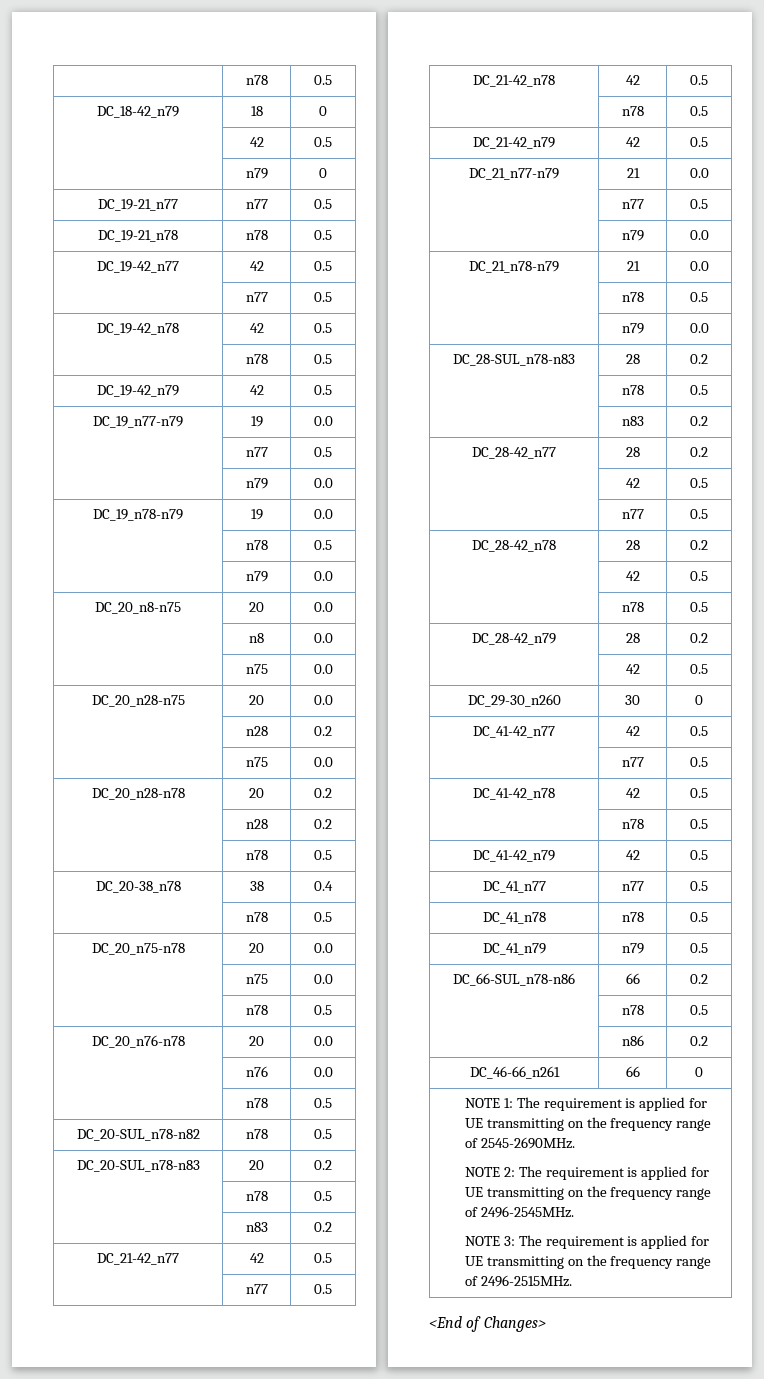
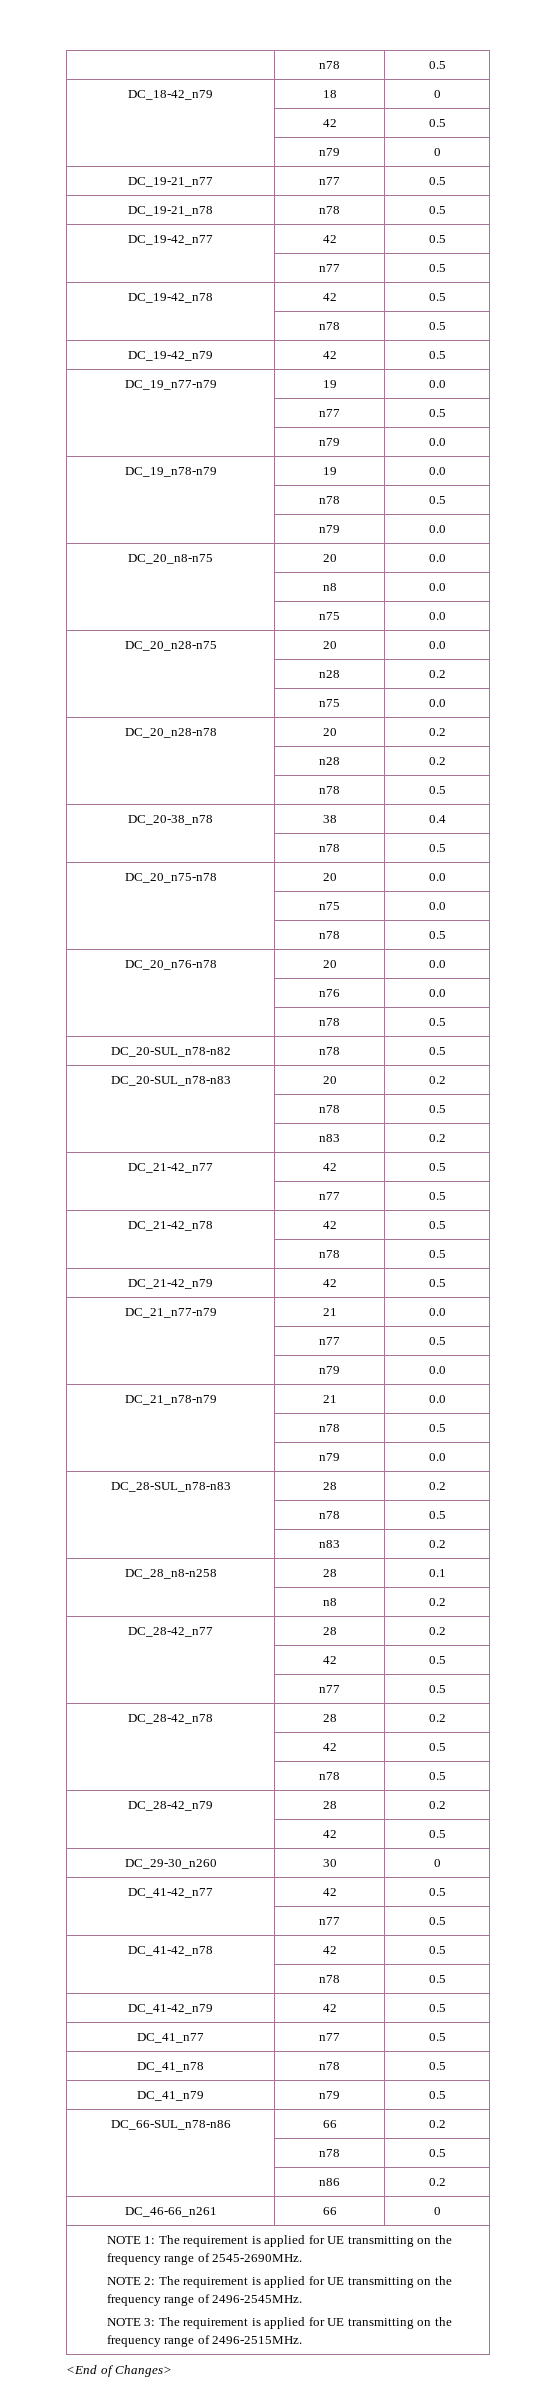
(708, 421) none -> [124,1569,217,1579] [322,1569,337,1577] [428,1569,446,1577] [322,1598,337,1606] [428,1598,446,1606] // DC_28_n8-n258 | 28 | 0.1 // | n8 | 0.2

